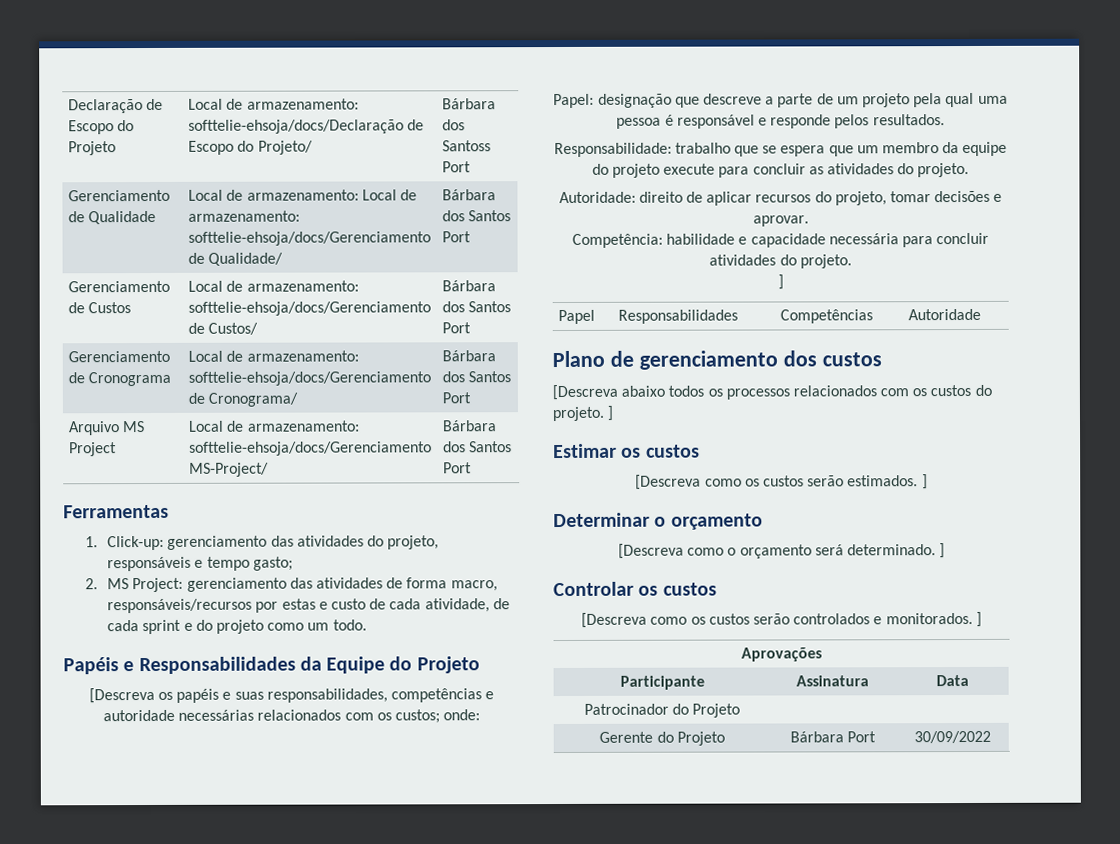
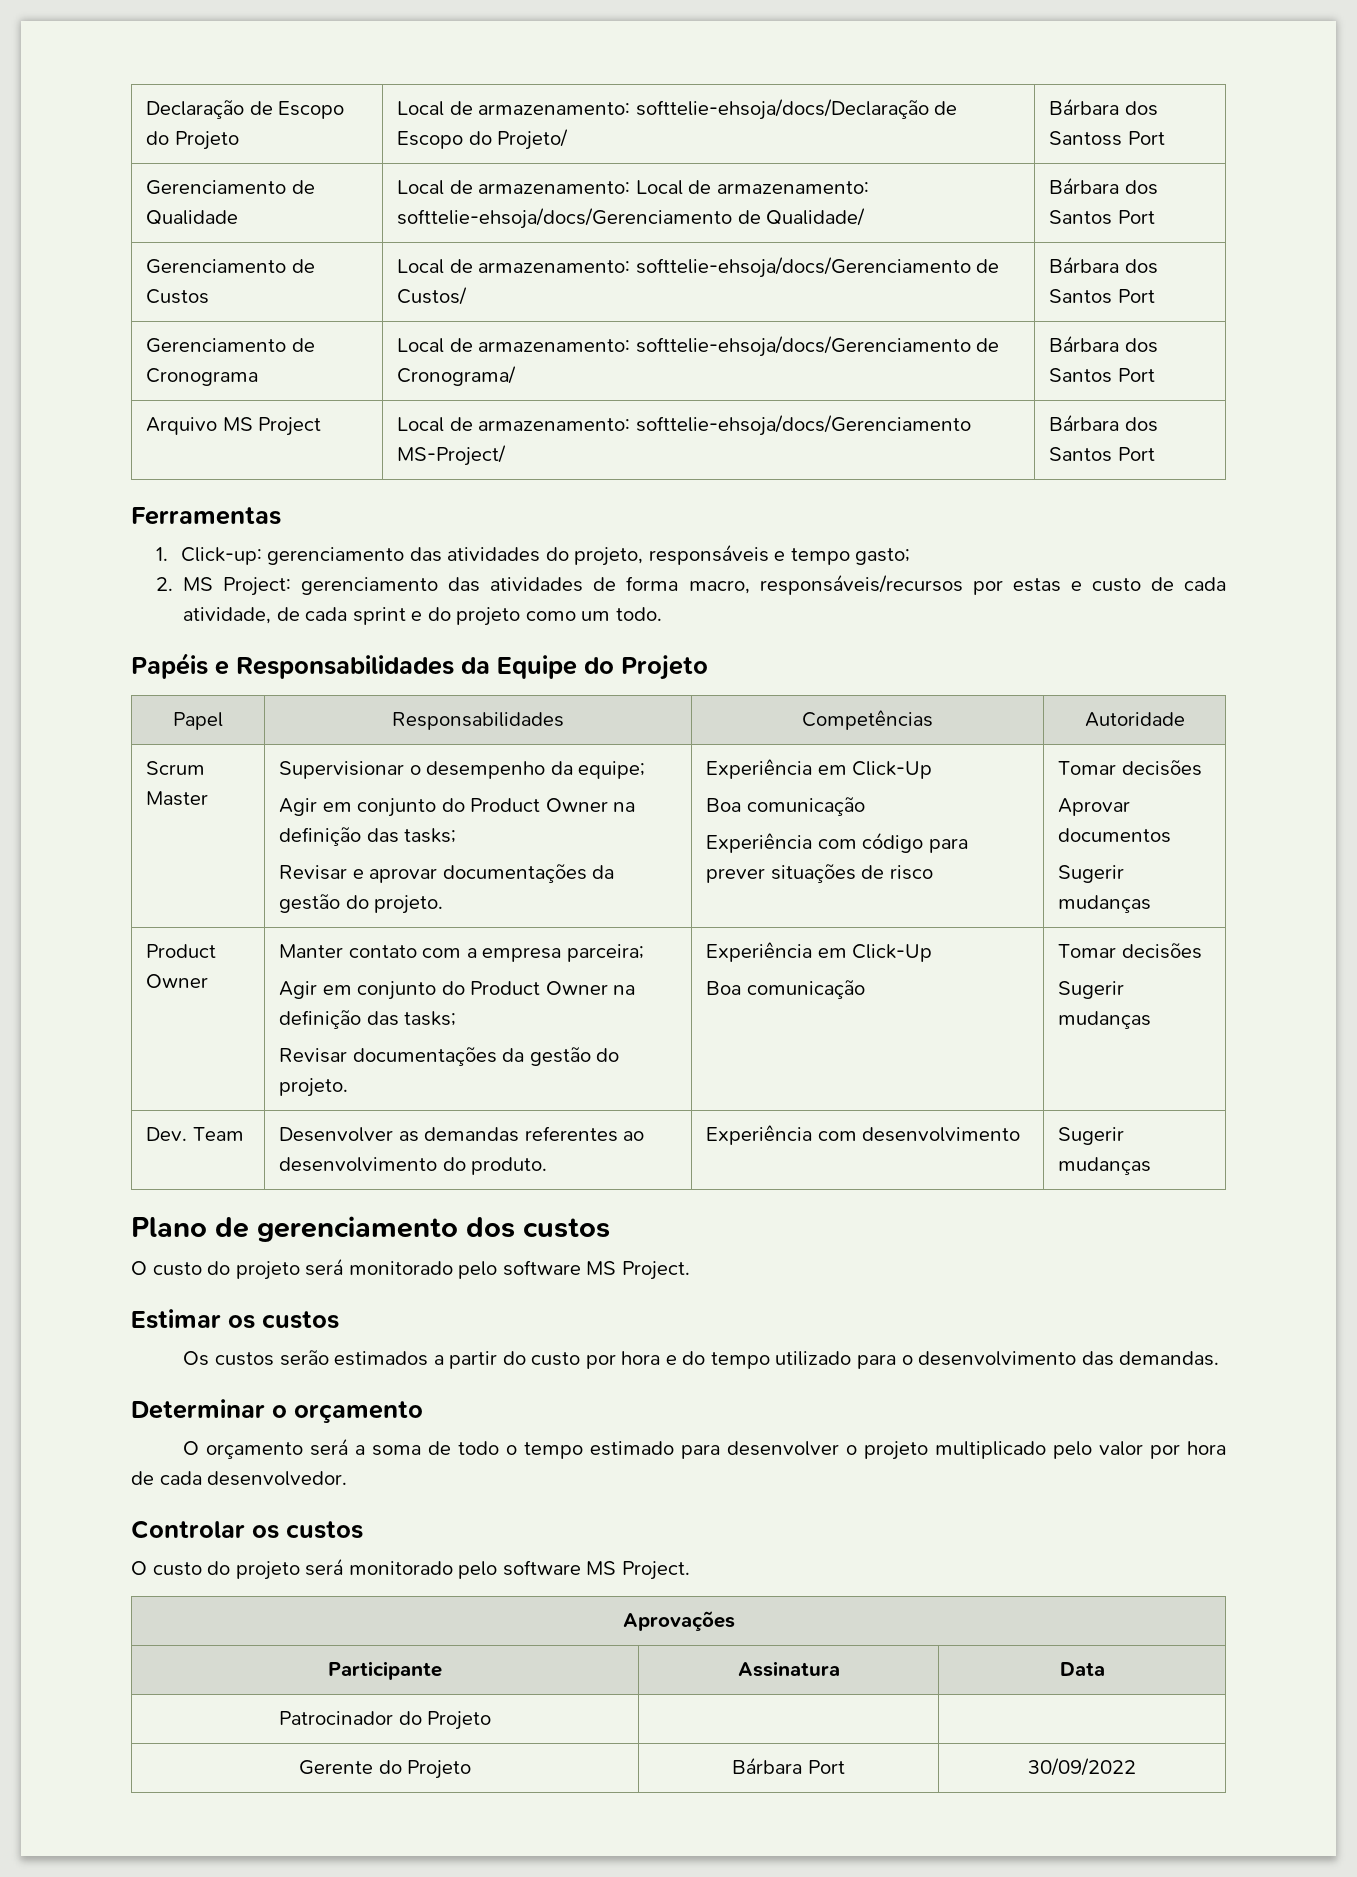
[88,687,495,704] [102,709,481,724] [553,92,1008,109] [616,114,945,129] [553,141,1008,158] [591,162,970,178] [558,190,1003,206] [752,215,809,227] [571,232,990,248] [709,254,852,269] [777,274,784,290] [558,309,596,325] [618,309,739,324] [780,309,874,324] [908,308,982,321] // [Descreva os papéis e suas responsabilidades, competências e autoridade necessárias relacionados com os custos; onde: // Papel: designação que descreve a parte de um projeto pela qual uma pessoa é responsável e responde pelos resultados. // Responsabilidade: trabalho que se espera que um membro da equipe do projeto execute para concluir as atividades do projeto. // Autoridade: direito de aplicar recursos do projeto, tomar decisões e aprovar. // Competência: habilidade e capacidade necessária para concluir atividades do projeto. // ] // Papel | Responsabilidades | Competências | Autoridade -> [173,712,223,730] [392,712,564,730] [802,710,933,730] [1084,712,1185,727] [146,761,206,775] [146,791,209,806] [279,761,646,779] [279,798,636,817] [279,827,457,846] [279,864,615,883] [279,894,444,914] [706,759,933,779] [706,797,865,816] [706,832,968,853] [706,864,933,883] [1058,760,1202,776] [1058,798,1131,816] [1058,828,1172,843] [1058,865,1125,883] [1058,895,1152,913] [146,944,217,958] [146,974,209,988] [279,944,644,962] [279,981,636,1000] [279,1010,457,1029] [279,1047,620,1066] [279,1078,349,1097] [706,942,933,962] [706,980,865,999] [1058,943,1202,959] [1058,981,1125,999] [1058,1011,1152,1029] [146,1127,244,1141] [279,1126,645,1142] [279,1157,548,1175] [706,1125,1021,1145] [1058,1127,1125,1145] [1058,1157,1152,1175] // Papel | Responsabilidades | Competências | Autoridade // Scrum Master | Supervisionar o desempenho da equipe; // Agir em conjunto do Product Owner na definição das tasks; // Revisar e aprovar documentações da gestão do projeto. | Experiência em Click-Up // Boa comunicação // Experiência com código para prever situações de risco | Tomar decisões // Aprovar documentos // Sugerir mudanças // Product Owner | Manter contato com a empresa parceira; // Agir em conjunto do Product Owner na definição das tasks; // Revisar documentações da gestão do projeto. | Experiência em Click-Up // Boa comunicação | Tomar decisões // Sugerir mudanças // Dev. Team | Desenvolver as demandas referentes ao desenvolvimento do produto. | Experiência com desenvolvimento | Sugerir mudanças
[552,384,992,401] [552,405,614,422] [553,443,700,459] [635,474,928,490] [553,512,763,530] [617,543,946,559] [553,581,717,597] [581,611,982,628] [Descreva abaixo todos os processos relacionados com os custos do projeto. ] // Estimar os custos // [Descreva como os custos serão estimados. ] // Determinar o orçamento // [Descreva como o orçamento será determinado. ] // Controlar os custos // [Descreva como os custos serão controlados e monitorados. ] -> [131,1258,690,1280] [131,1309,339,1329] [183,1350,1220,1369] [131,1399,423,1423] [183,1438,1227,1460] [131,1471,348,1486] [131,1520,363,1539] [131,1558,690,1580] O custo do projeto será monitorado pelo software MS Project. // Estimar os custos // Os custos serão estimados a partir do custo por hora e do tempo utilizado para o desenvolvimento das demandas. // Determinar o orçamento // O orçamento será a soma de todo o tempo estimado para desenvolver o projeto multiplicado pelo valor por hora de cada desenvolvedor. // Controlar os custos // O custo do projeto será monitorado pelo software MS Project.

